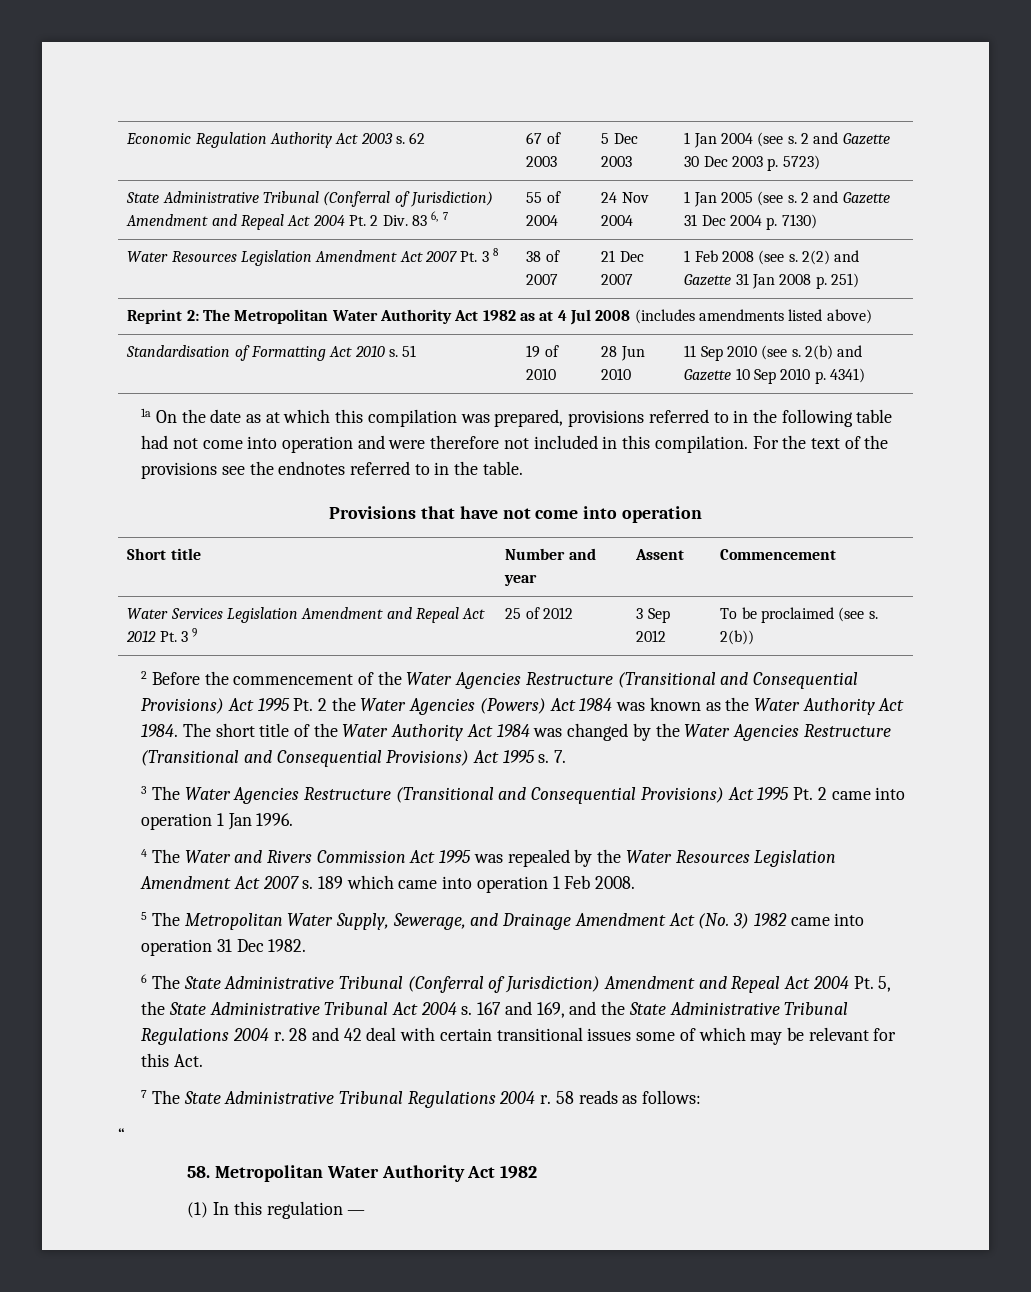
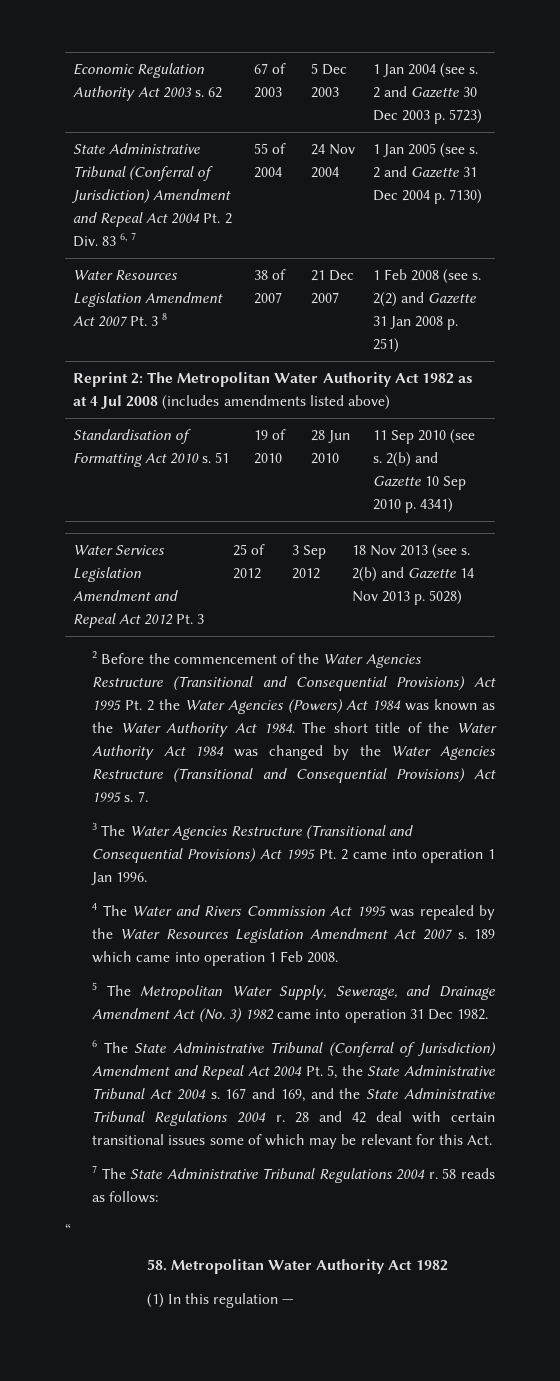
[141,408,893,427] [141,435,889,453] [141,461,523,479] [329,506,702,523] [127,548,201,560] [505,548,596,560] [504,574,538,586] [635,549,685,560] [720,549,837,560] // 1a On the date as at which this compilation was prepared, provisions referred to in the following table had not come into operation and were therefore not included in this compilation. For the text of the provisions see the endnotes referred to in the table. // Provisions that have not come into operation // Short title | Number and year | Assent | Commencement -> (454, 505) none
[192,628,198,637] 9 -> (205, 619) none
[720,607,878,623] [720,630,755,645] To be proclaimed (see s. 2(b)) -> [351,544,471,559] [351,567,475,582] [351,590,463,605] 18 Nov 2013 (see s. 2(b) and Gazette 14 Nov 2013 p. 5028)

